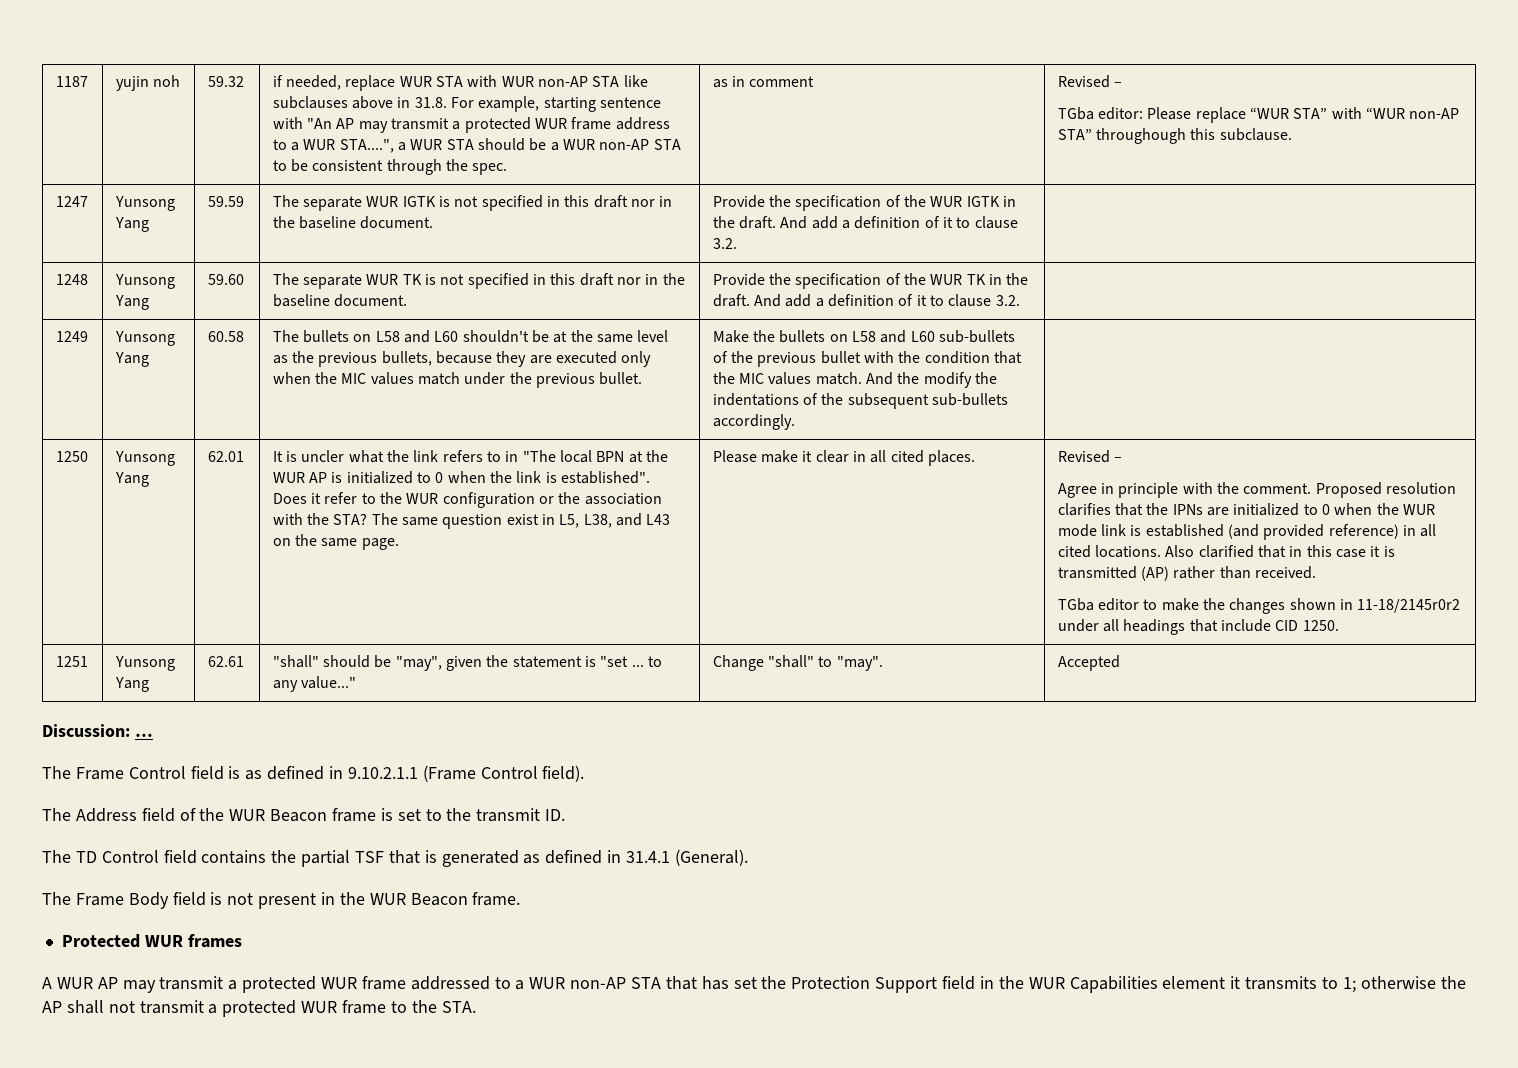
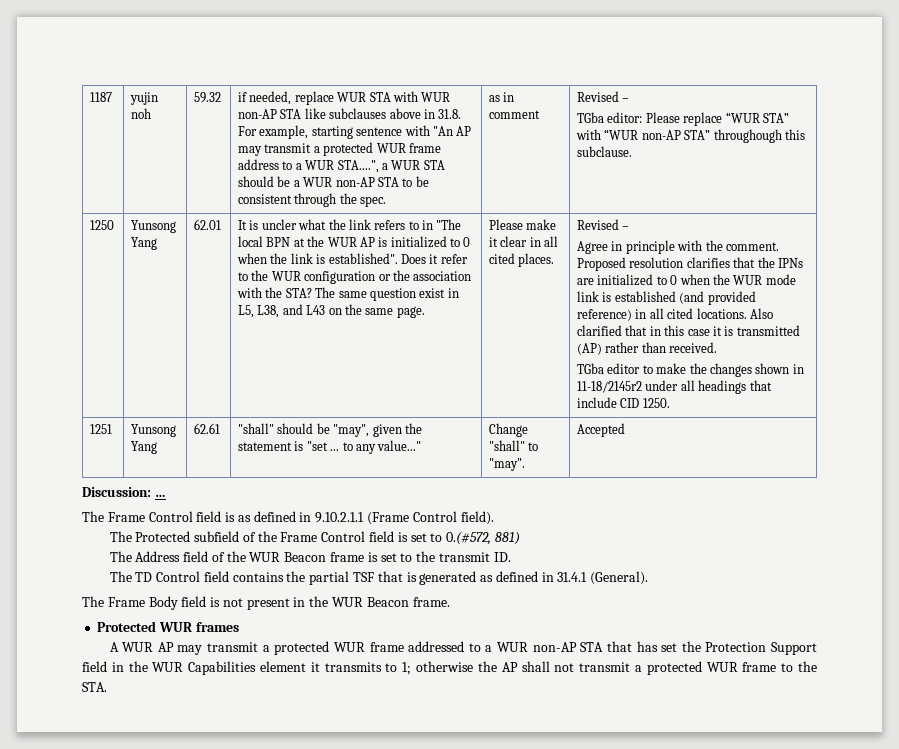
[55,196,88,207] [114,196,175,211] [114,217,149,232] [207,196,244,207] [272,195,673,211] [272,216,434,229] [712,195,1016,211] [712,216,1018,229] [712,238,737,249] [55,274,88,285] [114,274,175,289] [114,295,149,310] [207,274,244,285] [272,273,685,289] [272,294,408,307] [712,273,1029,289] [712,294,1020,307] [55,331,88,342] [114,331,175,346] [114,352,149,367] [207,331,244,342] [272,330,669,343] [272,351,652,367] [272,372,643,388] [712,330,1015,343] [712,351,1022,367] [712,372,997,388] [712,393,1009,409] [712,414,795,430] // 1247 | Yunsong Yang | 59.59 | The separate WUR IGTK is not specified in this draft nor in the baseline document. | Provide the specification of the WUR IGTK in the draft. And add a definition of it to clause 3.2. | // 1248 | Yunsong Yang | 59.60 | The separate WUR TK is not specified in this draft nor in the baseline document. | Provide the specification of the WUR TK in the draft. And add a definition of it to clause 3.2. | // 1249 | Yunsong Yang | 60.58 | The bullets on L58 and L60 shouldn't be at the same level as the previous bullets, because they are executed only when the MIC values match under the previous bullet. | Make the bullets on L58 and L60 sub-bullets of the previous bullet with the condition that the MIC values match. And the modify the indentations of the subsequent sub-bullets accordingly. | -> (633, 151) none
[1357,599,1461,613] 11-18/2145r0r2 -> [577,381,643,393] 11-18/2145r2
(585, 773) none -> [109,531,520,545] // The Protected subfield of the Frame Control field is set to 0.(#572, 881)

